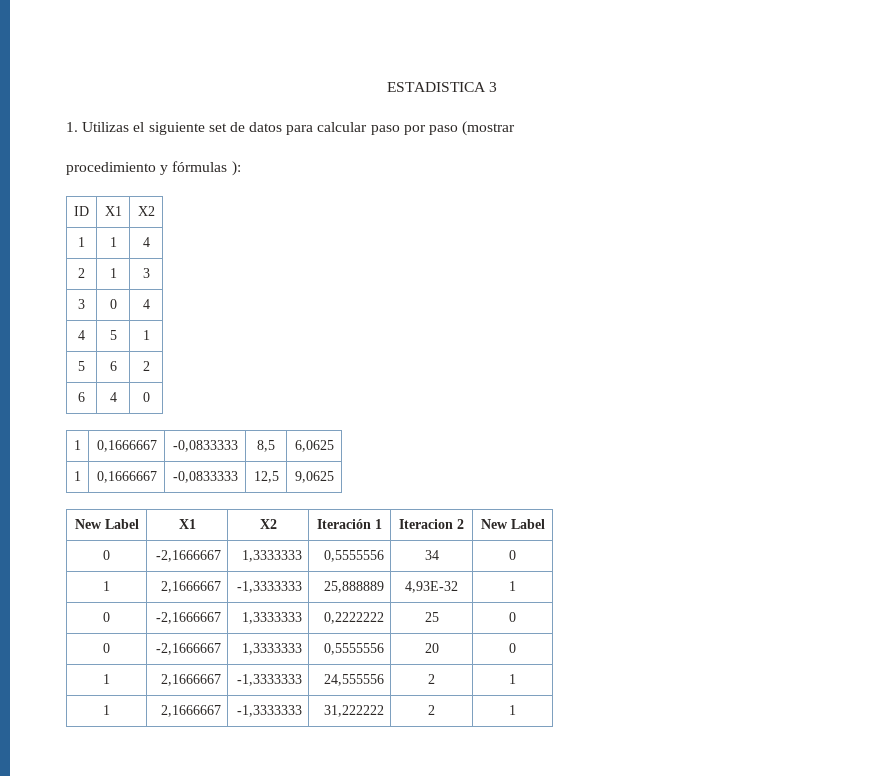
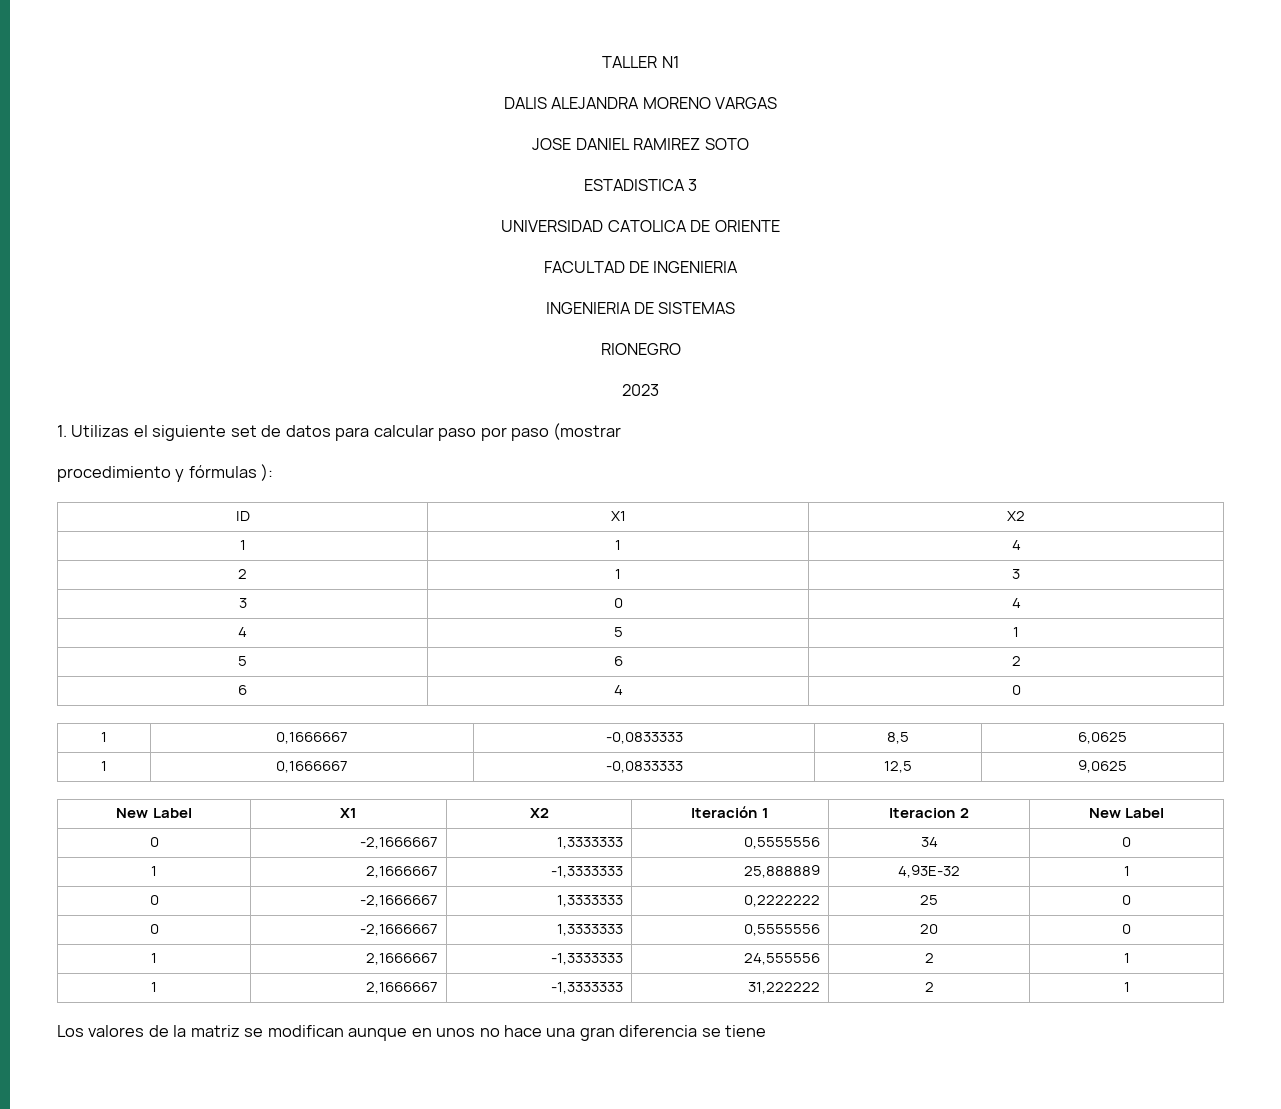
[386,82,498,92] ESTADISTICA 3 -> [602,56,679,68] [503,97,778,109] [532,138,749,150] [583,179,698,191] [501,220,780,232] [543,261,739,273] [545,302,736,314] [600,343,681,355] [622,384,659,396] TALLER N1 // DALIS ALEJANDRA MORENO VARGAS // JOSE DANIEL RAMIREZ SOTO // ESTADISTICA 3 // UNIVERSIDAD CATOLICA DE ORIENTE // FACULTAD DE INGENIERIA // INGENIERIA DE SISTEMAS // RIONEGRO // 2023
(516, 710) none -> [57,1025,767,1041] // Los valores de la matriz se modifican aunque en unos no hace una gran diferencia se tiene

